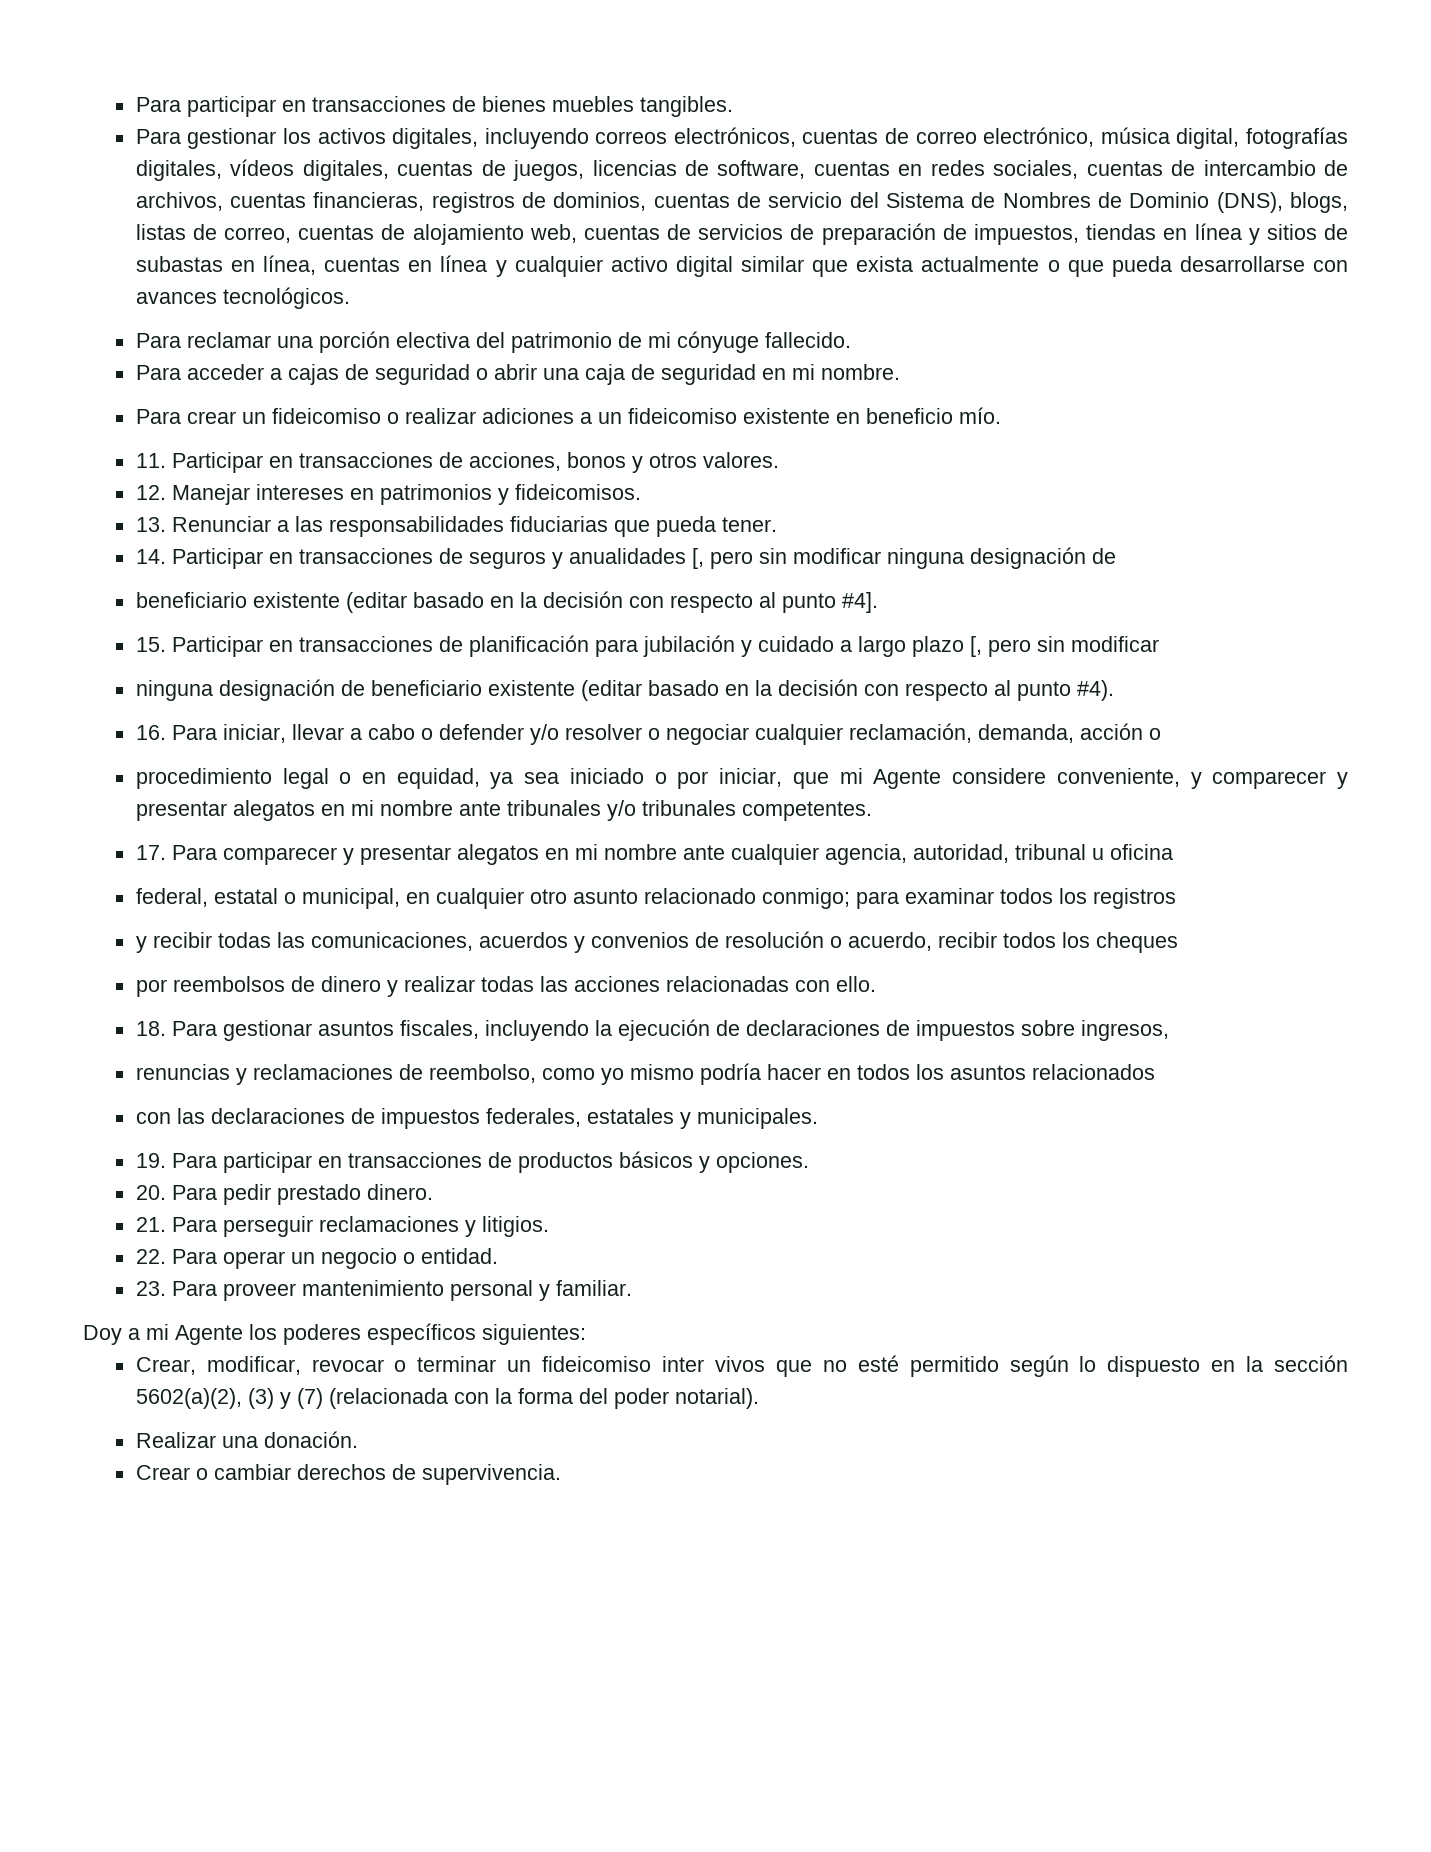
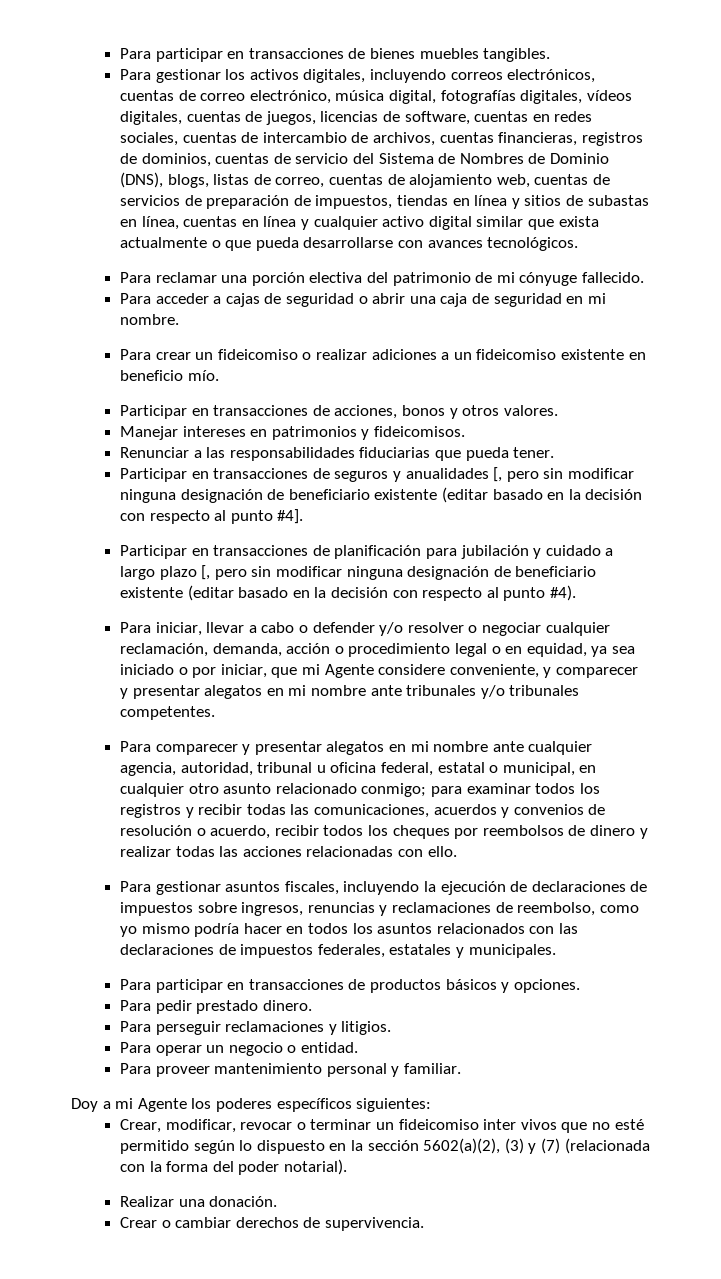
[135,453,166,468] 11. -> (219, 375) none
[135,485,166,500] 12. -> (558, 410) none
[135,517,166,532] 13. -> (466, 431) none
[135,549,166,564] 14. -> (555, 452) none
(1116, 556) // -> (285, 494) none
[135,637,166,652] 15. -> (304, 516) none
(1159, 644) // -> (343, 571) none
[135,725,166,740] 16. -> (576, 593) none
(1161, 734) // -> (344, 650) none
[135,845,166,860] 17. -> (216, 713) none
(1173, 852) // -> (377, 767) none
(1176, 898) // -> (182, 811) none
(1178, 942) // -> (450, 832) none
[135,1021,166,1036] 18. -> (457, 851) none
(1169, 1030) // -> (304, 909) none
(1155, 1072) // -> (525, 928) none
[135,1153,166,1168] 19. -> (556, 951) none
[135,1185,166,1200] 20. -> (580, 986) none
[135,1217,166,1232] 21. -> (312, 1005) none
[135,1249,166,1264] 22. -> (392, 1028) none
[135,1281,166,1296] 23. -> (359, 1047) none

